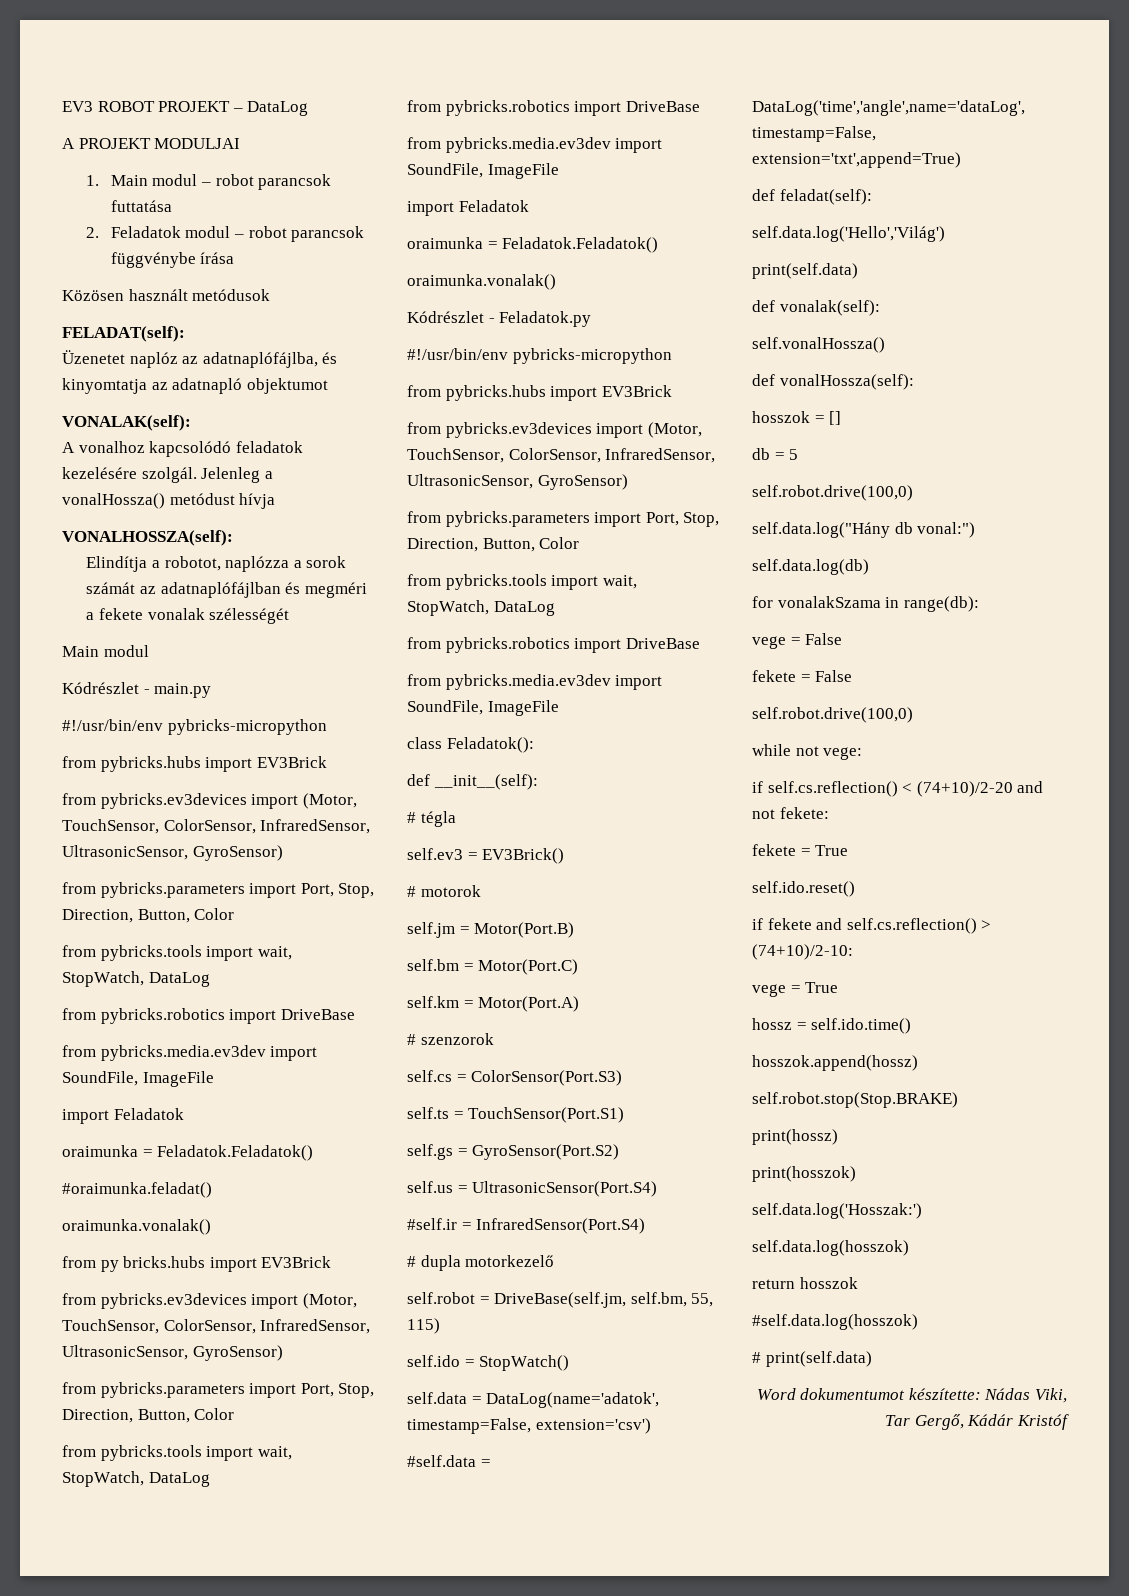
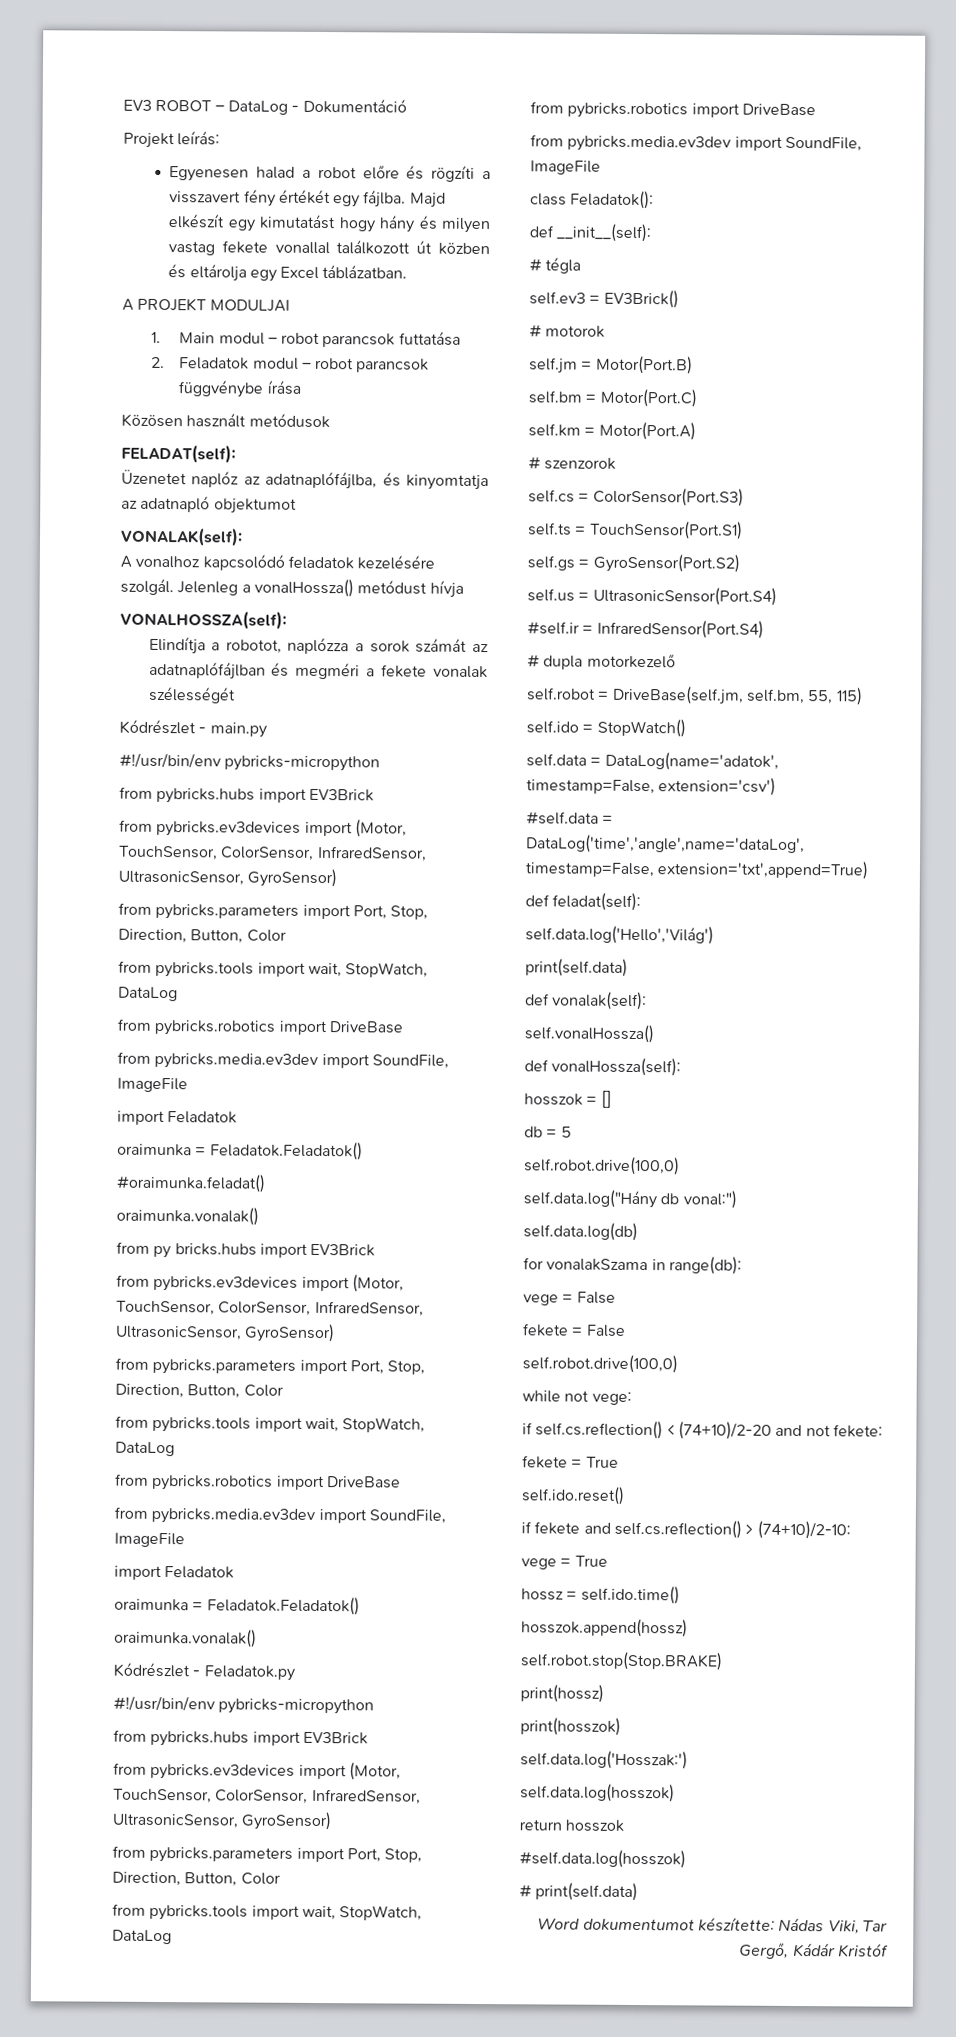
[158,101,231,112] PROJEKT -> (213, 105) none
(309, 108) none -> [291,98,407,114] [123,131,221,149] [169,165,491,182] [169,189,446,208] [168,214,491,234] [168,240,490,256] [168,264,408,282] - Dokumentáció // Projekt leírás: // Egyenesen halad a robot előre és rögzíti a visszavert fény értékét egy fájlba. Majd elkészít egy kimutatást hogy hány és milyen vastag fekete vonallal találkozott út közben és eltárolja egy Excel táblázatban.
[62,645,149,657] // Main modul -> (236, 695) none

